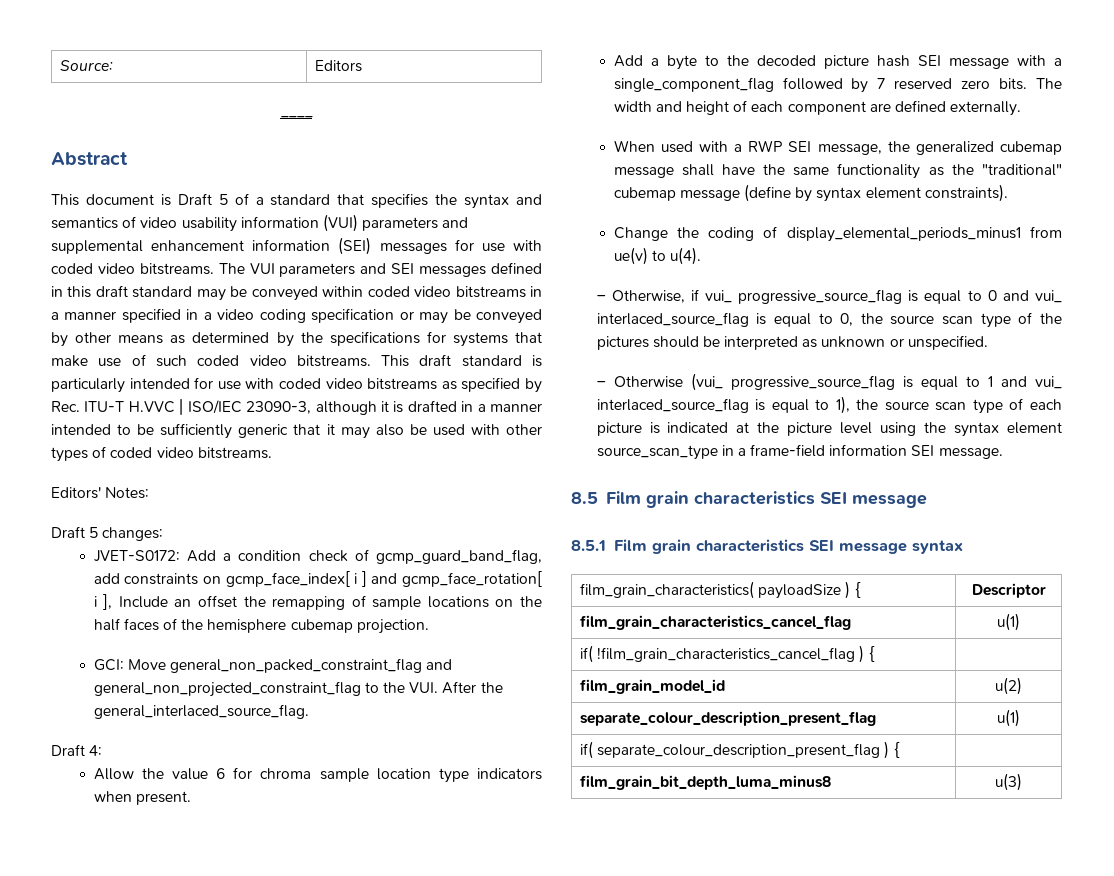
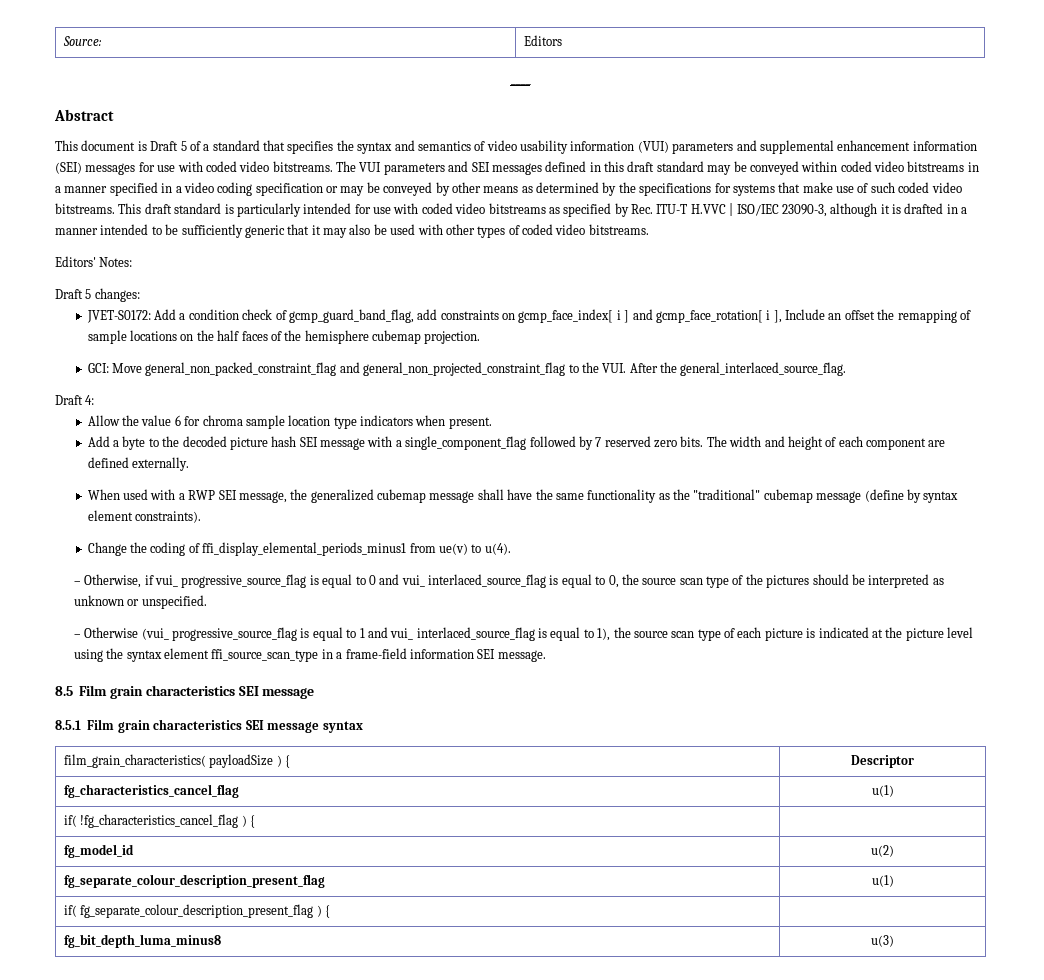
[786,227,1021,242] display_elemental_periods_minus1 -> [202,542,407,556] ffi_display_elemental_periods_minus1
[596,445,718,460] source_scan_type -> [211,649,319,662] ffi_source_scan_type
[580,615,852,630] [997,613,1020,631] [580,645,875,663] [580,679,726,694] film_grain_characteristics_cancel_flag | u(1) // if( !film_grain_characteristics_cancel_flag ) { | // film_grain_model_id -> [63,784,239,798] [871,785,894,797] [63,814,256,828] [63,844,134,858] fg_characteristics_cancel_flag | u(1) // if( !fg_characteristics_cancel_flag ) { | // fg_model_id
[580,711,877,726] [997,709,1020,727] [580,741,900,759] [580,775,832,790] separate_colour_description_present_flag | u(1) // if( separate_colour_description_present_flag ) { | // film_grain_bit_depth_luma_minus8 -> [63,874,325,888] [871,875,894,887] [63,904,331,918] [63,934,221,948] fg_separate_colour_description_present_flag | u(1) // if( fg_separate_colour_description_present_flag ) { | // fg_bit_depth_luma_minus8

